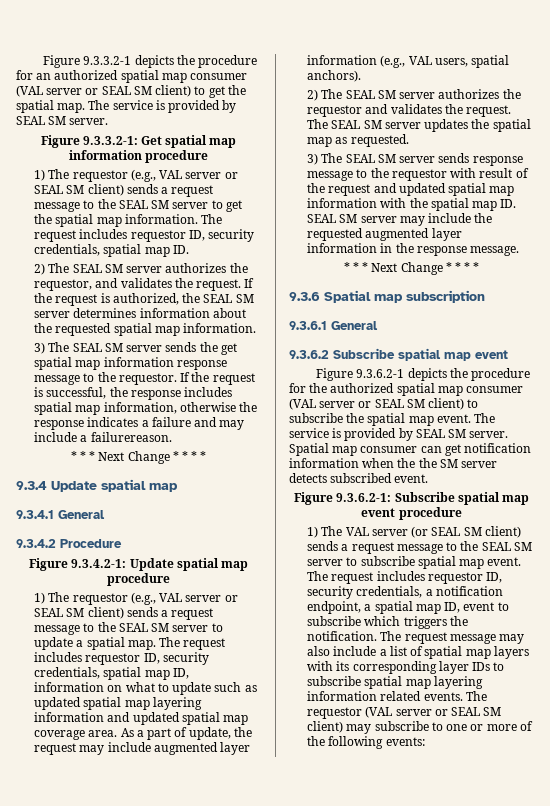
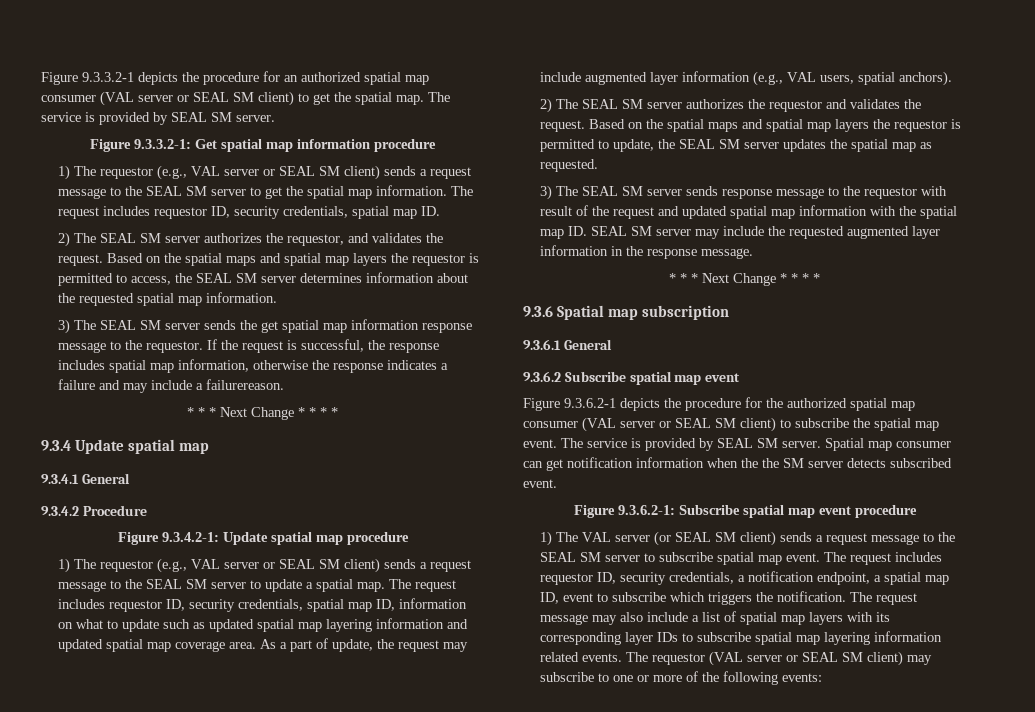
[244,278,255,288] [34,293,179,306] If the request is authorized, -> [107,253,480,266] [58,273,172,286] Based on the spatial maps and spatial map layers the requestor is permitted to access,
[307,119,329,129] The -> [589,119,962,132] [540,139,676,152] Based on the spatial maps and spatial map layers the requestor is permitted to update, the

